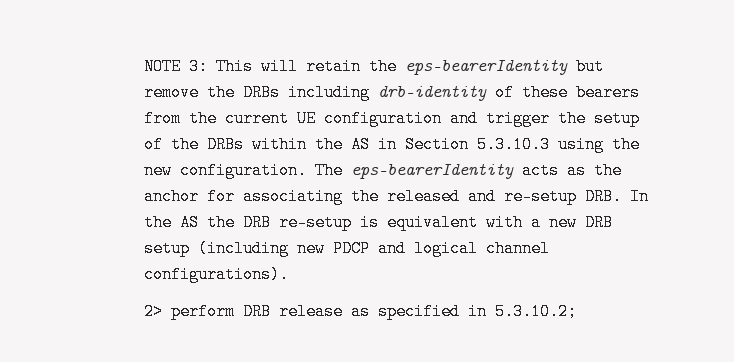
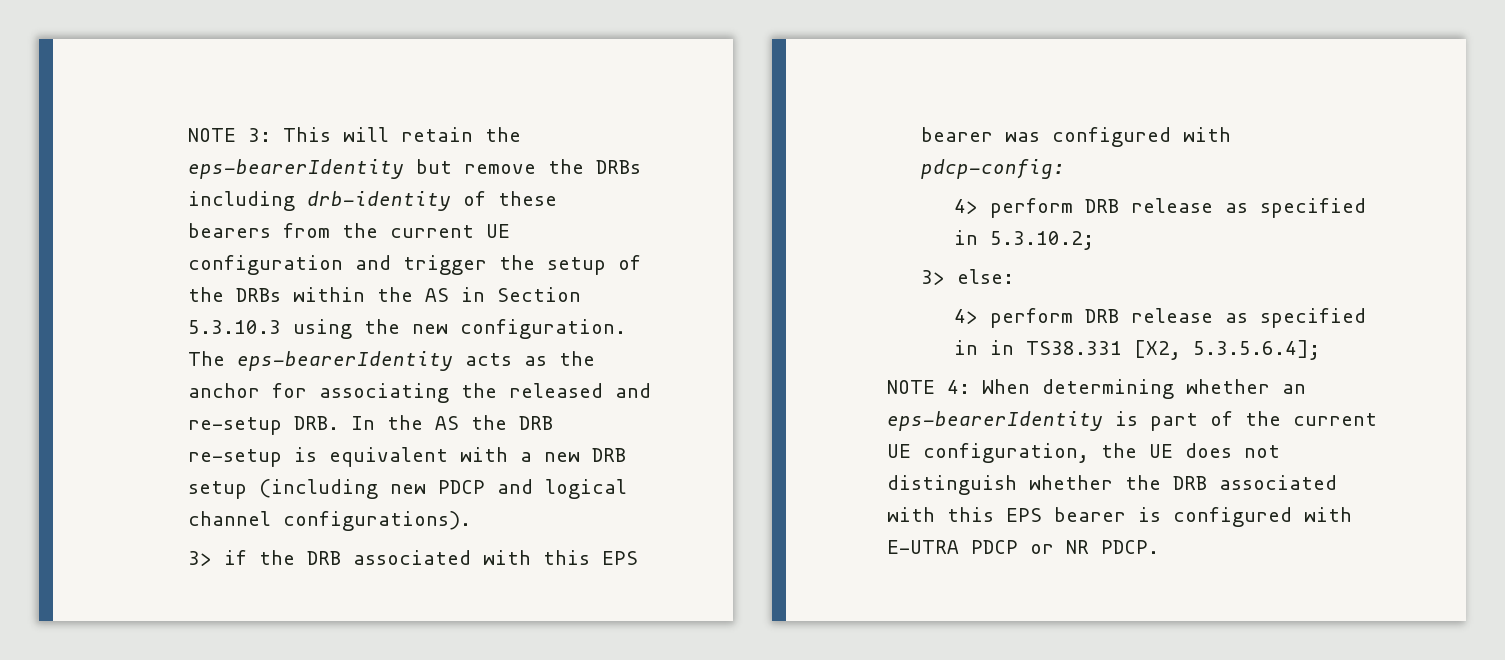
[144,303,164,320] 2> -> [187,550,638,566] [920,127,1231,147] [920,159,1065,179] [954,199,979,214] 3> if the DRB associated with this EPS bearer was configured with pdcp-config: // 4>
(578, 311) none -> [920,269,1014,285] [954,308,1367,328] [954,340,1321,360] [887,379,1307,399] [887,411,1378,431] [887,443,1281,463] [887,475,1338,495] [887,507,1353,527] [887,540,1160,554] // 3> else: // 4> perform DRB release as specified in in TS38.331 [X2, 5.3.5.6.4]; // NOTE 4: When determining whether an eps-bearerIdentity is part of the current UE configuration, the UE does not distinguish whether the DRB associated with this EPS bearer is configured with E-UTRA PDCP or NR PDCP.

